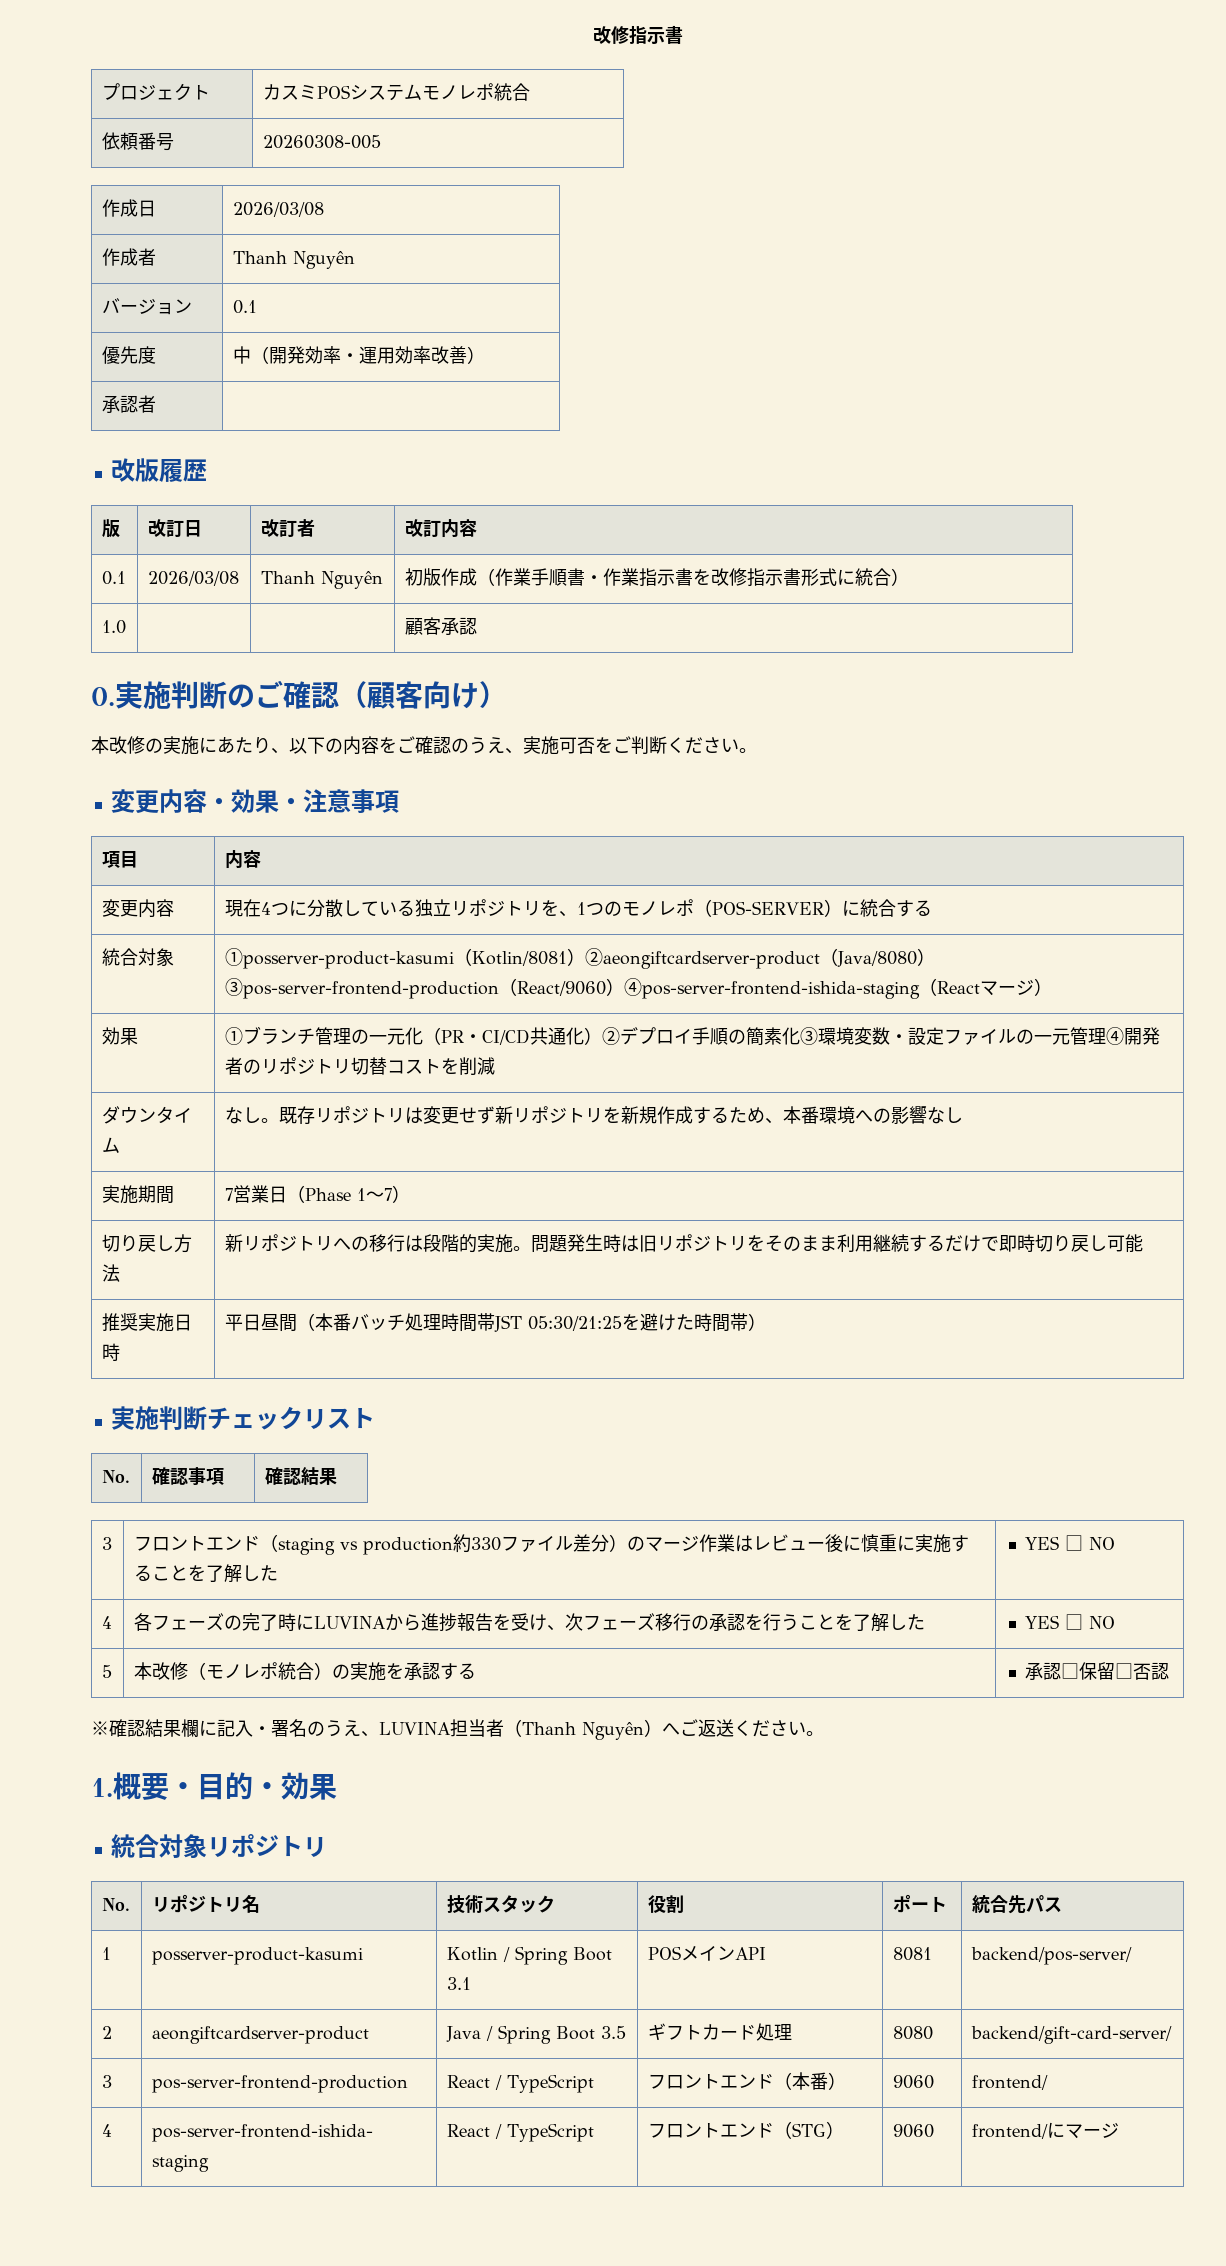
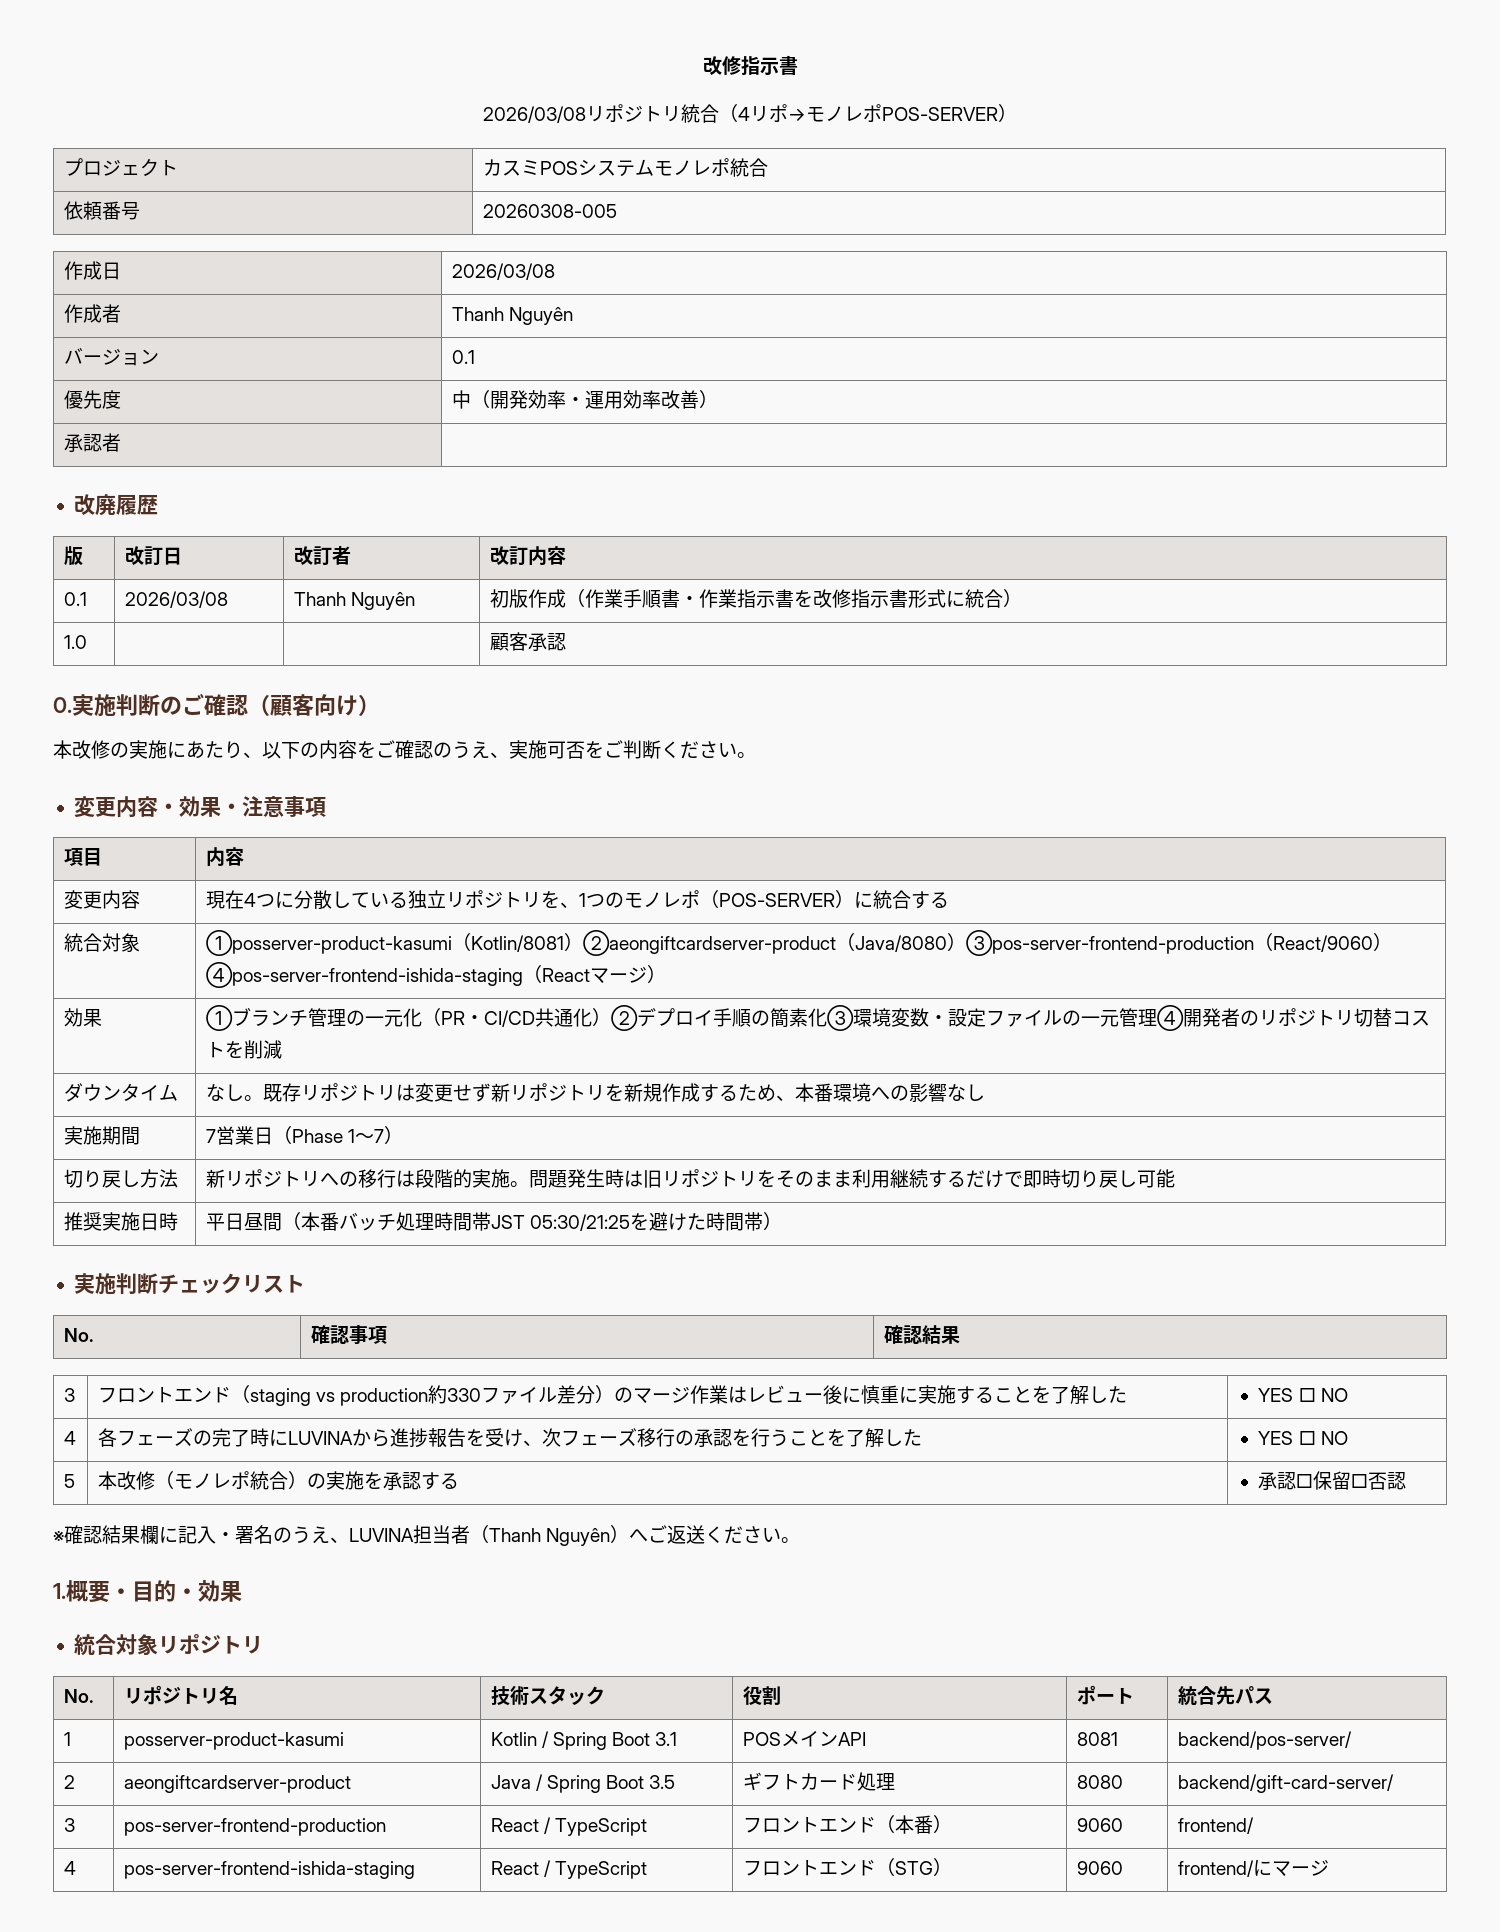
[592,25,683,44] 改修指示書 -> [702,55,798,75] [483,104,1017,123] 改修指示書 // 2026/03/08リポジトリ統合（4リポ→モノレポPOS-SERVER）
[134,458,159,482] 版 -> [94,494,116,516] 廃

